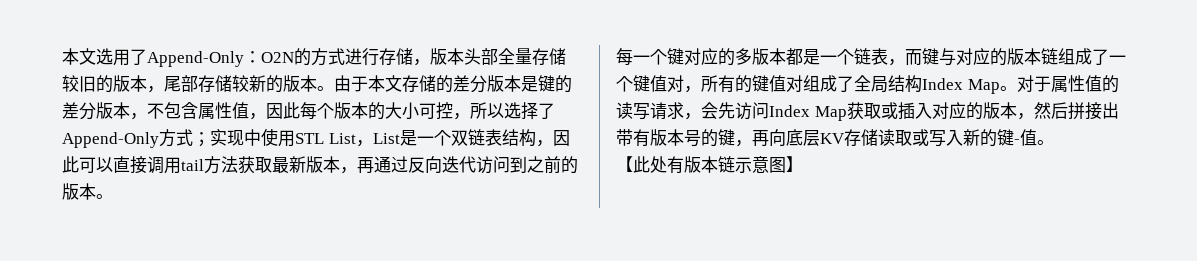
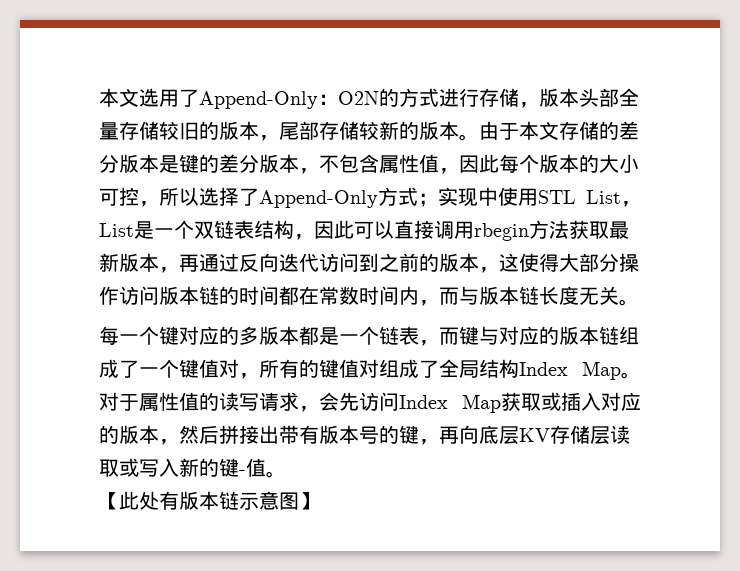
[181,159,204,171] tail -> [474,223,529,241] rbegin
(96, 191) none -> [479,253,639,273] [99,286,619,306] ，这使得大部分操作访问版本链的时间都在常数时间内，而与版本链长度无关
(878, 137) none -> [590,426,610,445] 层

